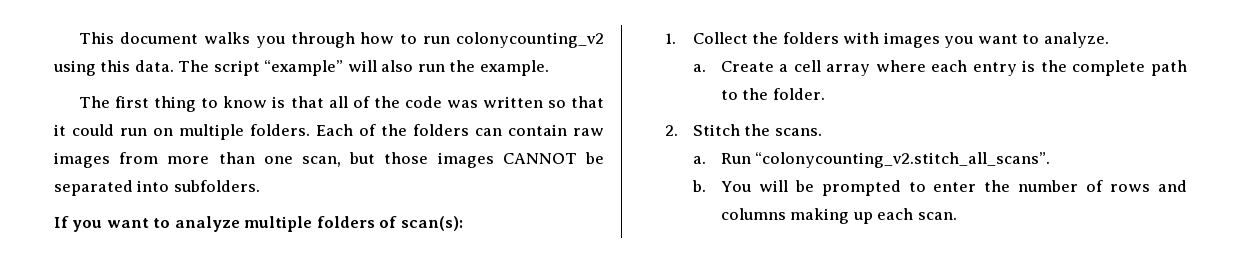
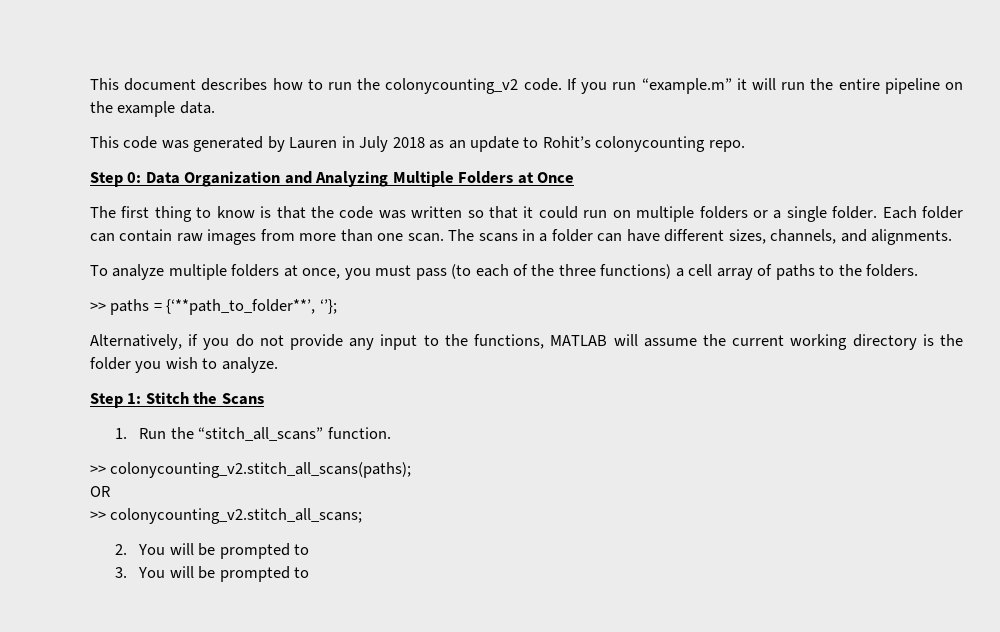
[203,32,604,48] [53,60,549,76] walks you through how to run colonycounting_v2 using this data. The script “example” will also run the example. -> [201,78,964,94] [90,101,215,117] [90,136,745,152] [90,171,575,187] describes how to run the colonycounting_v2 code. If you run “example.m” it will run the entire pipeline on the example data. // This code was generated by Lauren in July 2018 as an update to Rohit’s colonycounting repo. // Step 0: Data Organization and Analyzing Multiple Folders at Once
[328,96,370,108] all of -> (306, 212) none
[250,124,469,136] folders. Each of the folders -> [699,206,963,222] folders or a single folder. Each folder
[302,152,604,168] [54,180,260,196] [54,216,463,232] [664,32,1109,48] [692,60,1187,76] [720,88,825,100] [664,124,822,136] [692,152,1051,168] [691,180,1187,196] [720,208,957,224] scan, but those images CANNOT be separated into subfolders. // If you want to analyze multiple folders of scan(s): // 1. Collect the folders with images you want to analyze. // a. Create a cell array where each entry is the complete path to the folder. // 2. Stitch the scans. // a. Run “colonycounting_v2.stitch_all_scans”. // b. You will be prompted to enter the number of rows and columns making up each scan. -> [407,229,953,245] [90,264,919,280] [90,299,337,315] [90,334,964,350] [90,357,278,373] [90,392,264,408] [114,427,391,441] [90,462,412,478] [90,486,110,497] [90,508,363,524] [114,543,310,559] [114,566,310,582] scan. The scans in a folder can have different sizes, channels, and alignments. // To analyze multiple folders at once, you must pass (to each of the three functions) a cell array of paths to the folders. // >> paths = {‘**path_to_folder**’, ‘’}; // Alternatively, if you do not provide any input to the functions, MATLAB will assume the current working directory is the folder you wish to analyze. // Step 1: Stitch the Scans // 1. Run the “stitch_all_scans” function. // >> colonycounting_v2.stitch_all_scans(paths); // OR // >> colonycounting_v2.stitch_all_scans; // 2. You will be prompted to // 3. You will be prompted to

